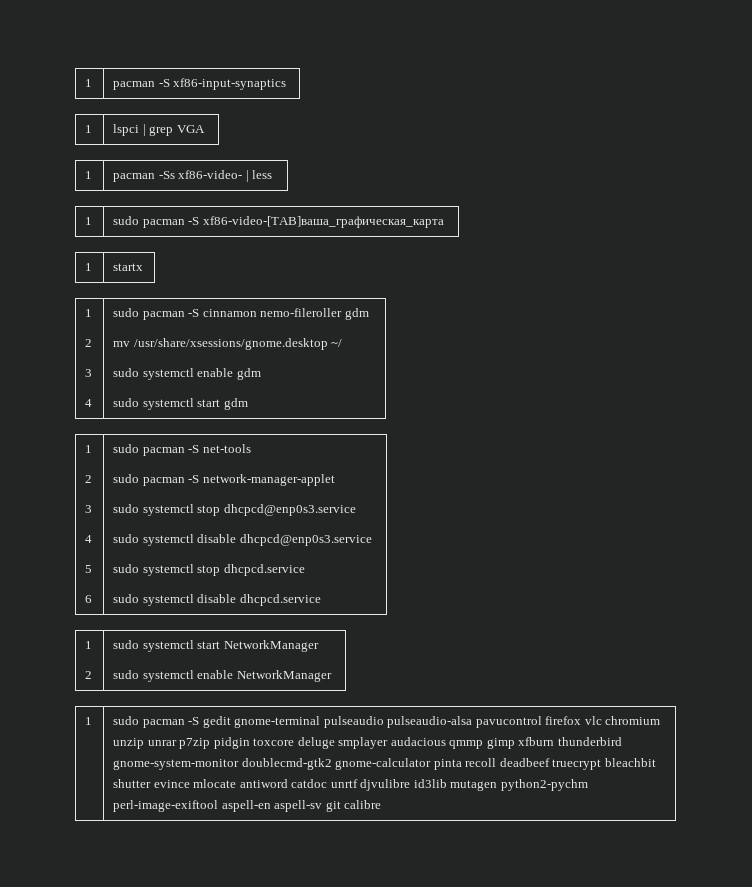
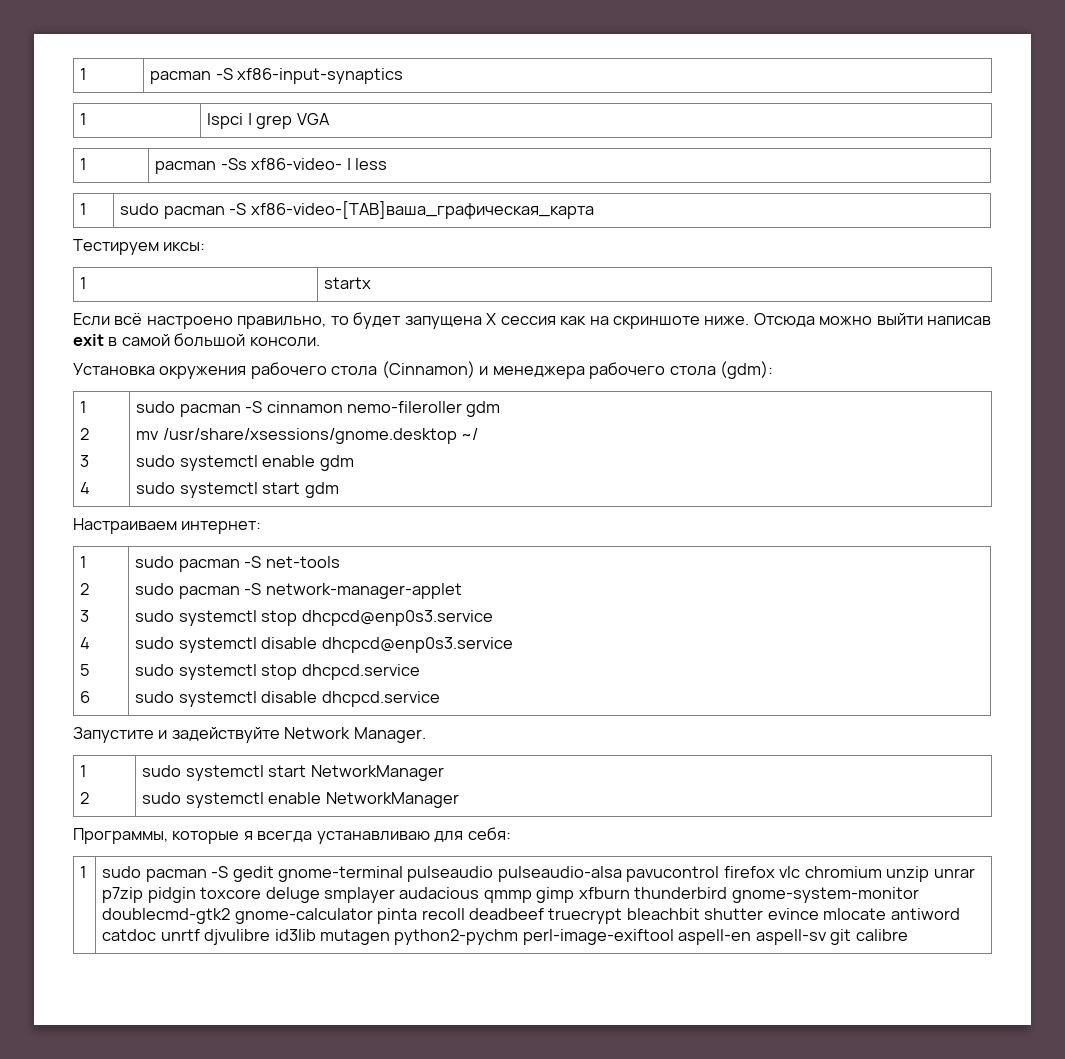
(444, 222) none -> [73,239,206,255] // Тестируем иксы:
(144, 267) none -> [73,312,992,329] [73,333,320,347] [73,361,774,379] // Если всё настроено правильно, то будет запущена X сессия как на скриншоте ниже. Отсюда можно выйти написав exit в самой большой консоли. // Установка окружения рабочего стола (Cinnamon) и менеджера рабочего стола (gdm):
(248, 404) none -> [73,518,262,534] // Настраиваем интернет:
(321, 600) none -> [73,727,426,743] // Запустите и задействуйте Network Manager.
(332, 676) none -> [73,827,511,844] // Программы, которые я всегда устанавливаю для себя:

